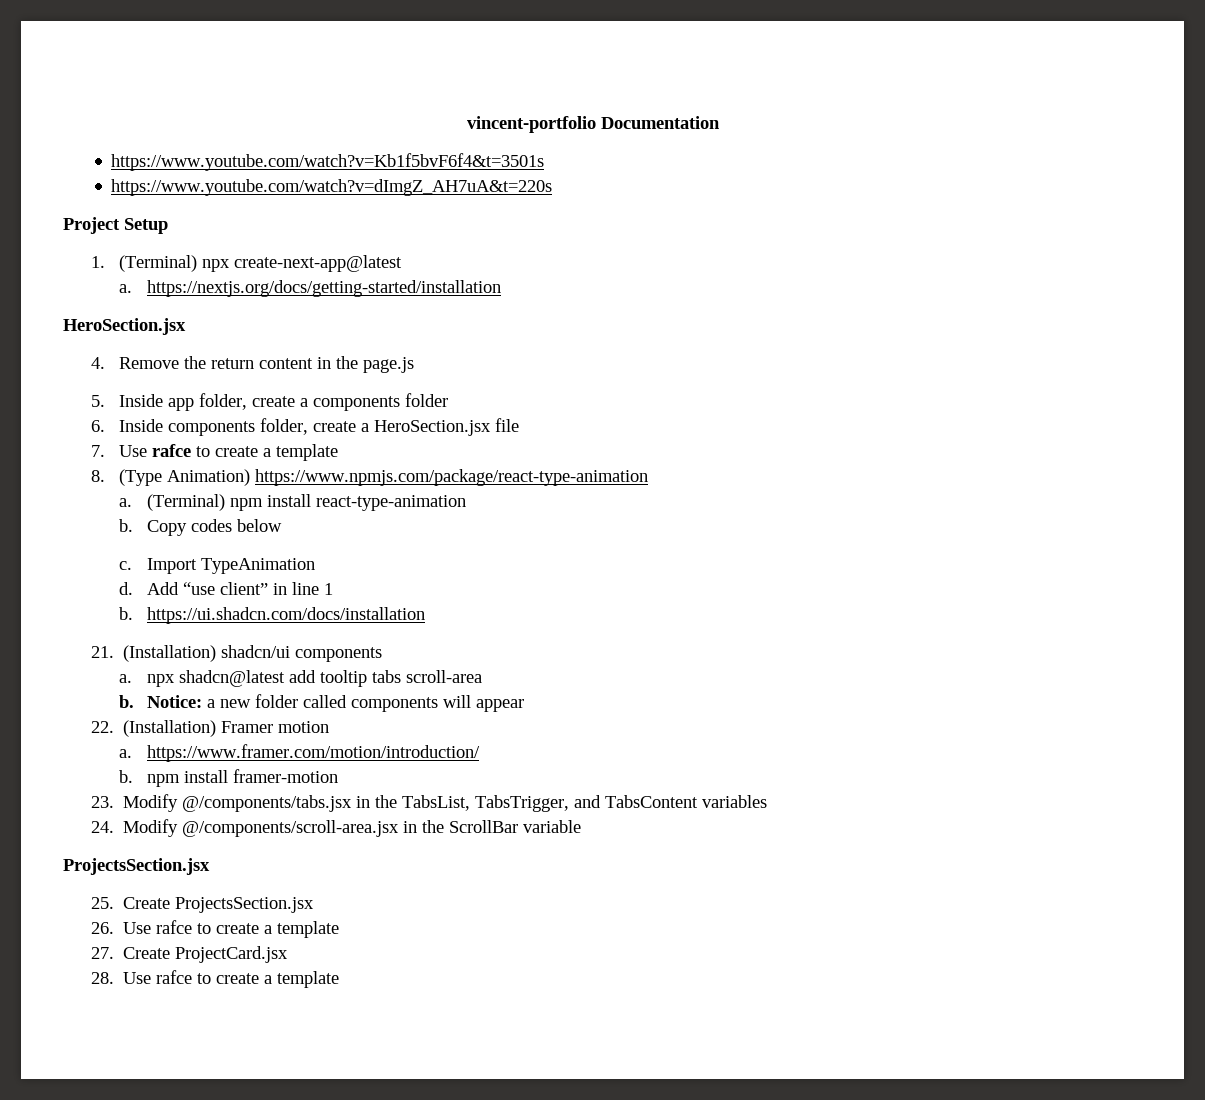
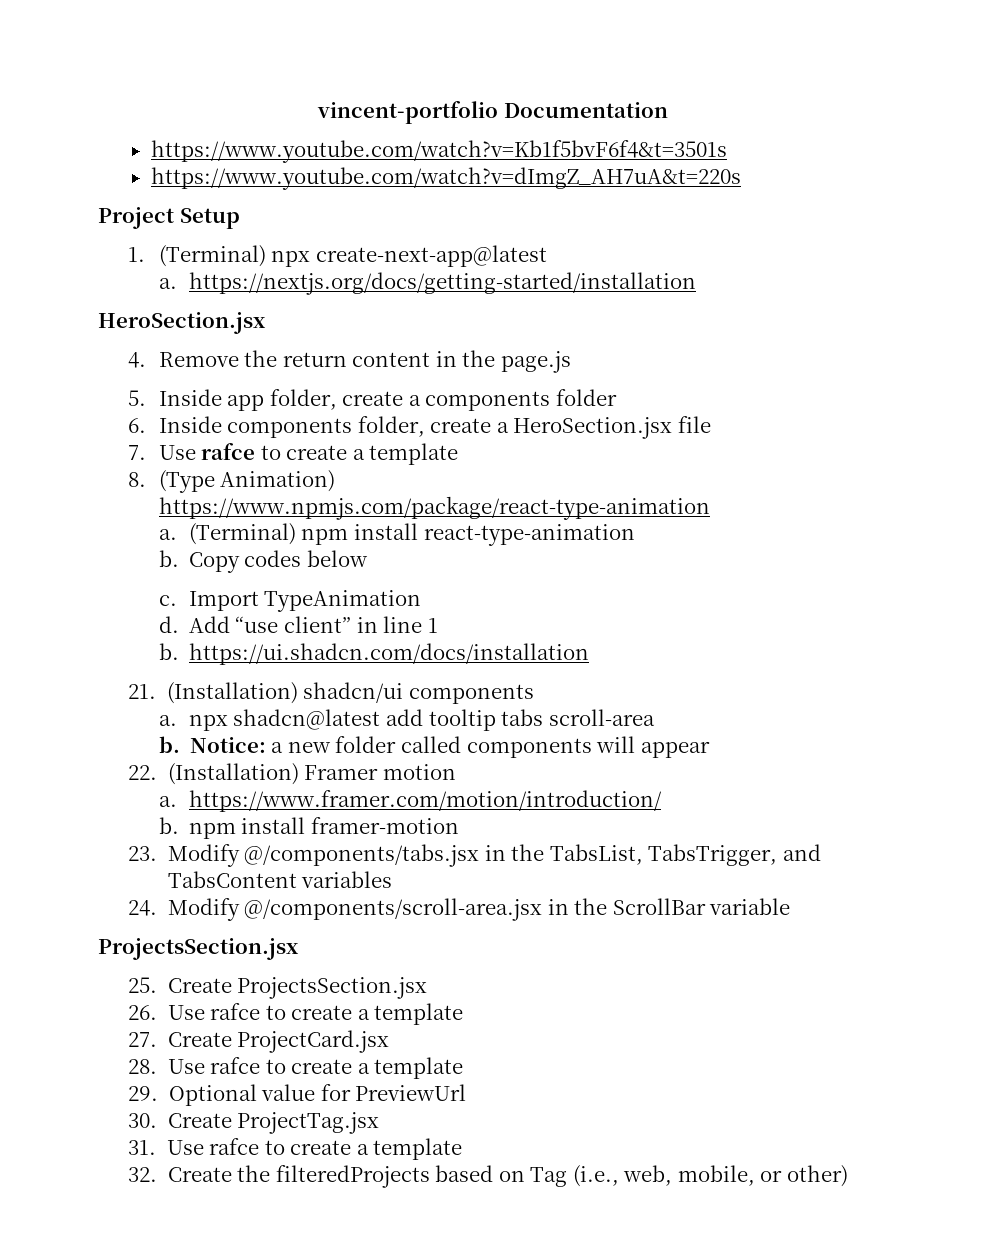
(340, 979) none -> [128,1084,467,1106] [128,1112,380,1134] [128,1138,463,1160] [128,1165,848,1188] // 29. Optional value for PreviewUrl // 30. Create ProjectTag.jsx // 31. Use rafce to create a template // 32. Create the filteredProjects based on Tag (i.e., web, mobile, or other)

